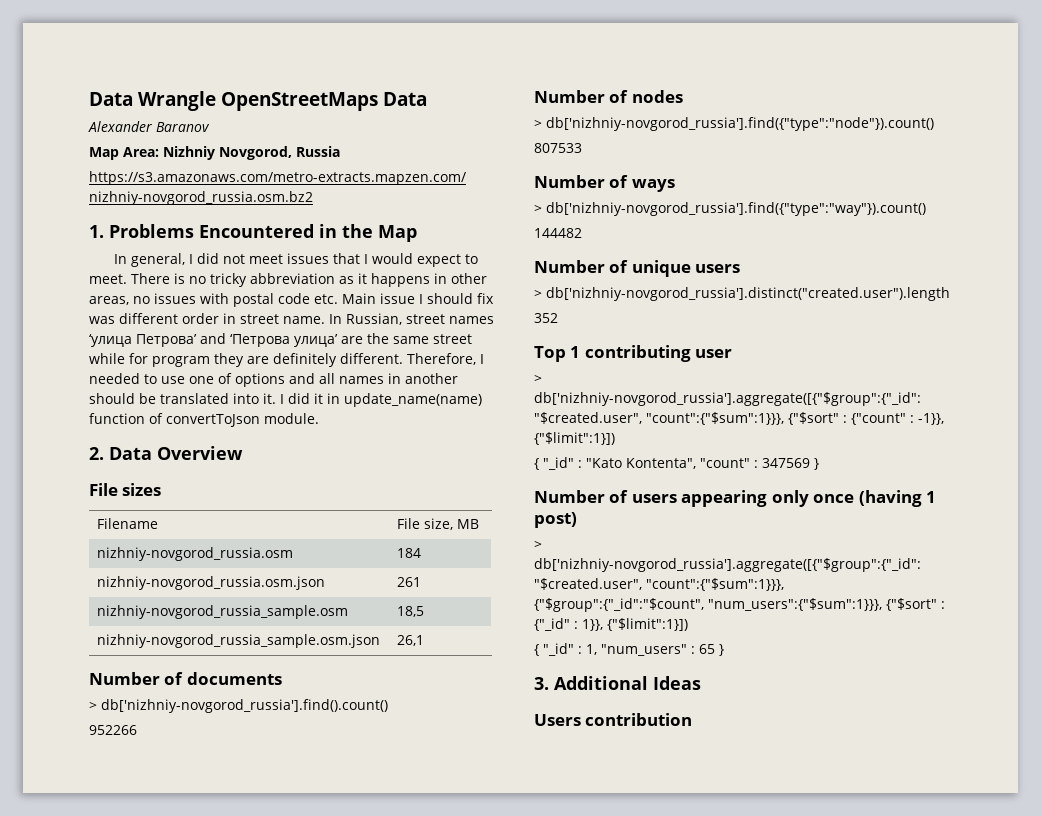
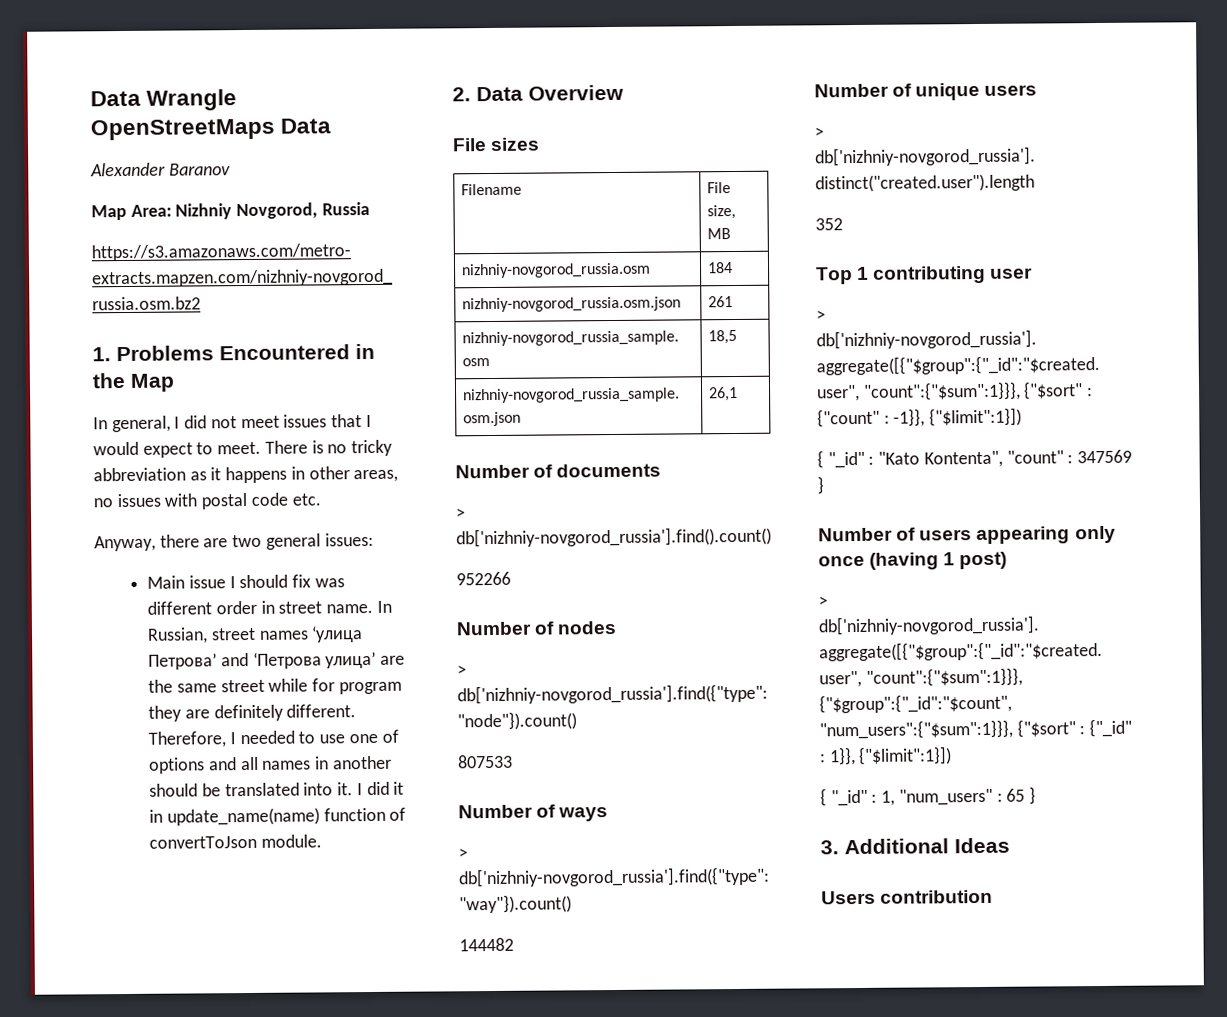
(338, 299) none -> [94,532,374,552] // Anyway, there are two general issues: //

